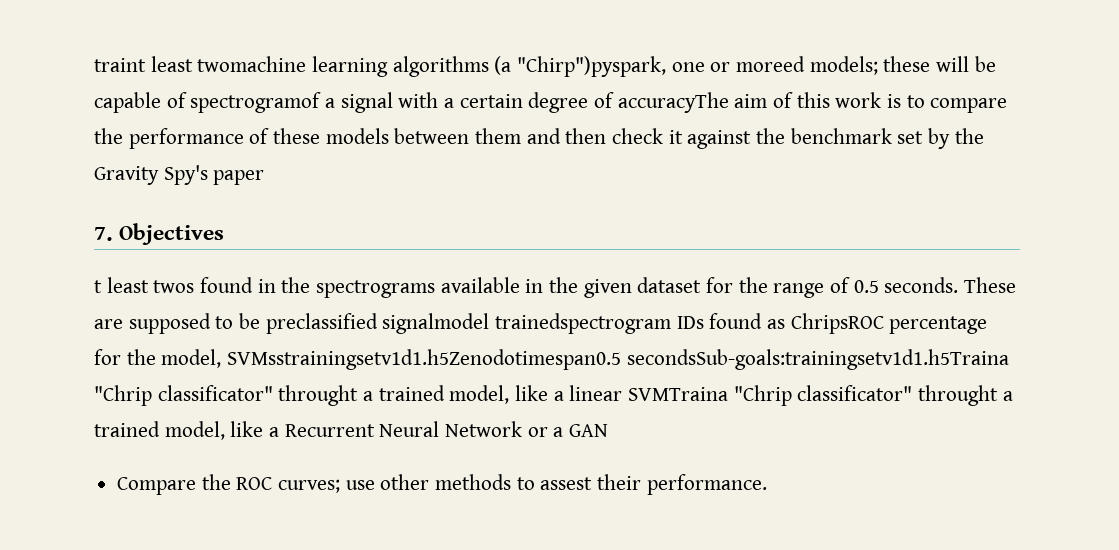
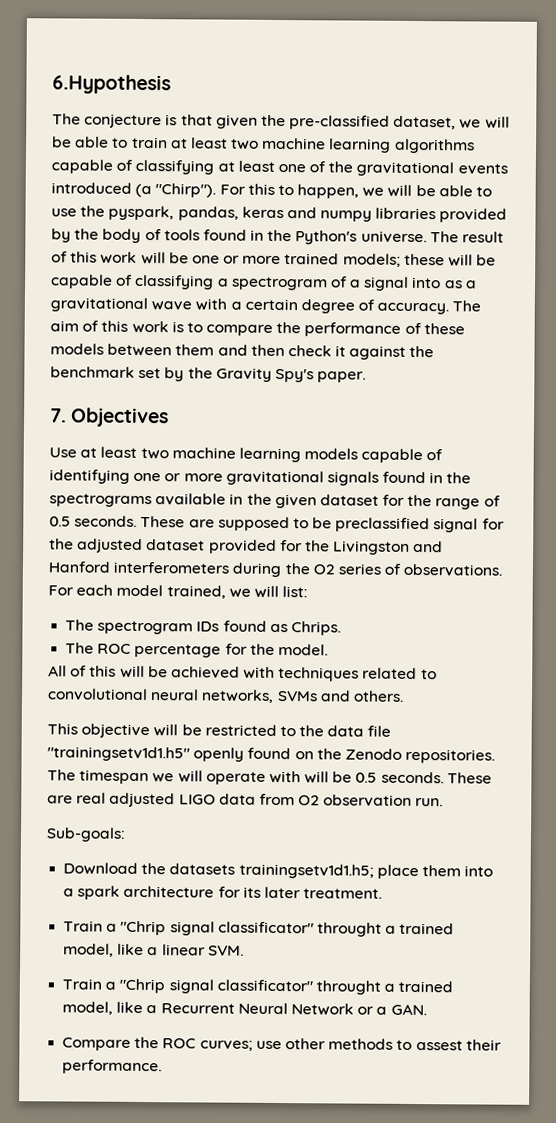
[94,56,806,77] traint least twomachine learning algorithms (a "Chirp")pyspark, one or moreed -> [52,74,171,95] [52,113,510,130] [52,136,475,154] [51,159,508,177] [51,182,493,199] [51,205,508,223] [51,228,505,245] [51,251,340,265] 6.Hypothesis // The conjecture is that given the pre-classified dataset, we will be able to train at least two machine learning algorithms capable of classifying at least one of the gravitational events introduced (a "Chirp"). For this to happen, we will be able to use the pyspark, pandas, keras and numpy libraries provided by the body of tools found in the Python's universe. The result of this work will be one or more trained
[190,92,393,113] spectrogramof a signal -> [134,274,477,291] [50,297,193,313] classifying a spectrogram of a signal into as a gravitational wave
[617,92,729,113] accuracyThe -> [377,300,482,315] accuracy. The
[213,170,265,185] paper -> [317,371,367,383] paper.
[94,277,195,293] t least twos -> [49,446,444,464] [49,469,379,486] Use at least two machine learning models capable of identifying one or more gravitational signals
[382,313,988,334] [94,349,1009,370] [94,385,152,406] signalmodel trainedspectrogram IDs found as ChripsROC percentage for the model, SVMsstrainingsetv1d1.h5Zenodotimespan0.5 secondsSub-goals:trainingsetv1d1.h5Traina "Chrip -> [433,518,505,533] [49,538,444,555] [48,561,503,578] [48,584,309,599] [65,619,341,636] [65,642,328,658] [48,665,437,682] [47,688,404,703] [47,723,392,739] [47,746,496,764] [47,769,492,785] [47,792,444,808] [46,827,126,842] [63,862,494,880] [63,885,383,900] [63,920,215,936] signal for the adjusted dataset provided for the Livingston and Hanford interferometers during the O2 series of observations. For each model trained, we will list: // The spectrogram IDs found as Chrips. // The ROC percentage for the model. // All of this will be achieved with techniques related to convolutional neural networks, SVMs and others. // This objective will be restricted to the data file "trainingsetv1d1.h5" openly found on the Zenodo repositories. The timespan we will operate with will be 0.5 seconds. These are real adjusted LIGO data from O2 observation run. // Sub-goals: // Download the datasets trainingsetv1d1.h5; place them into a spark architecture for its later treatment. // Train a "Chrip signal
[628,385,792,406] SVMTraina "Chrip -> [207,945,244,956] [62,978,214,994] SVM. // Train a "Chrip signal
[569,424,609,437] GAN -> [390,1003,427,1016] GAN.

